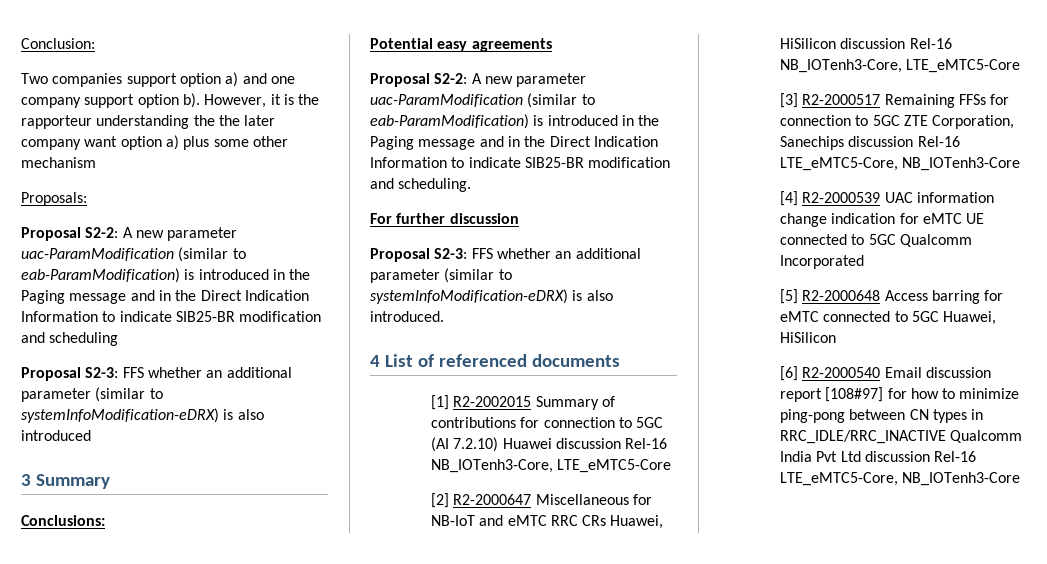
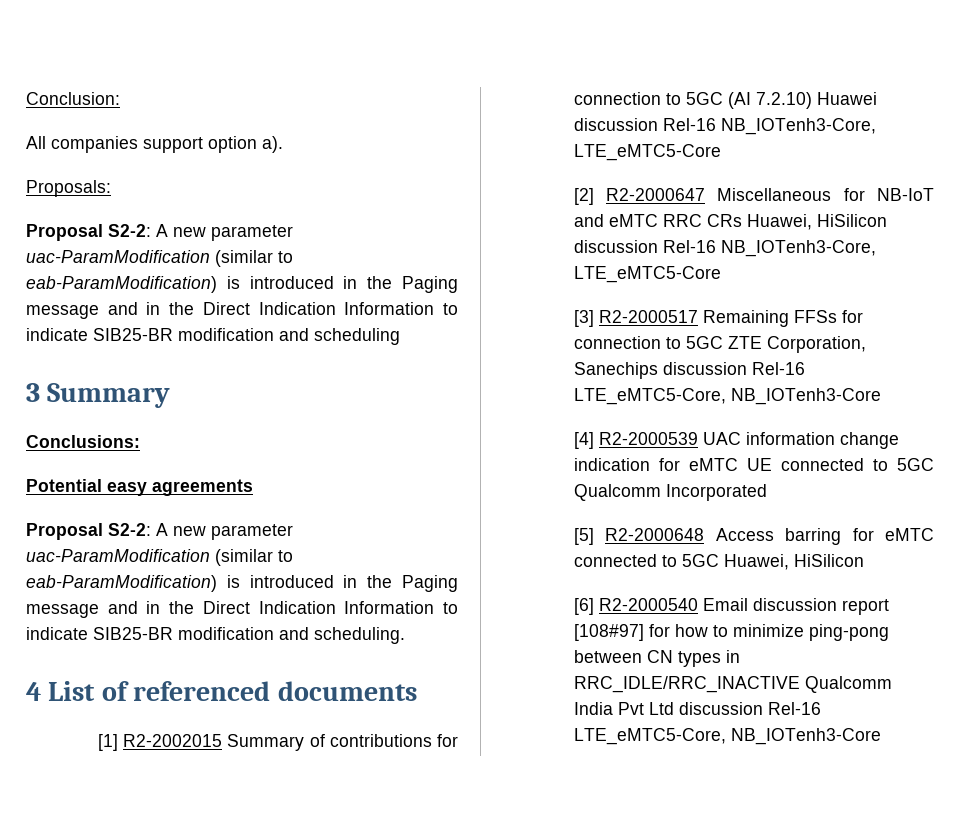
[21,73,48,84] Two -> [26,136,46,149] All
[225,72,295,87] [21,93,320,108] [21,115,276,129] [21,135,288,150] [21,157,96,168] a) and one company support option b). However, it is the rapporteur understanding the the later company want option a) plus some other mechanism -> [262,136,283,153] a).
[21,367,292,381] [21,387,163,402] [21,408,264,423] [21,430,91,441] // Proposal S2-3: FFS whether an additional parameter (similar to systemInfoModification-eDRX) is also introduced -> (400, 336) none
[370,213,519,224] [370,248,641,262] [370,268,512,283] [370,289,613,304] [370,311,444,322] // For further discussion // Proposal S2-3: FFS whether an additional parameter (similar to systemInfoModification-eDRX) is also introduced. -> (405, 635) none

